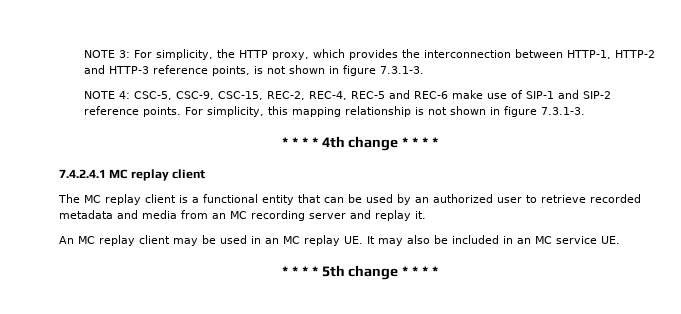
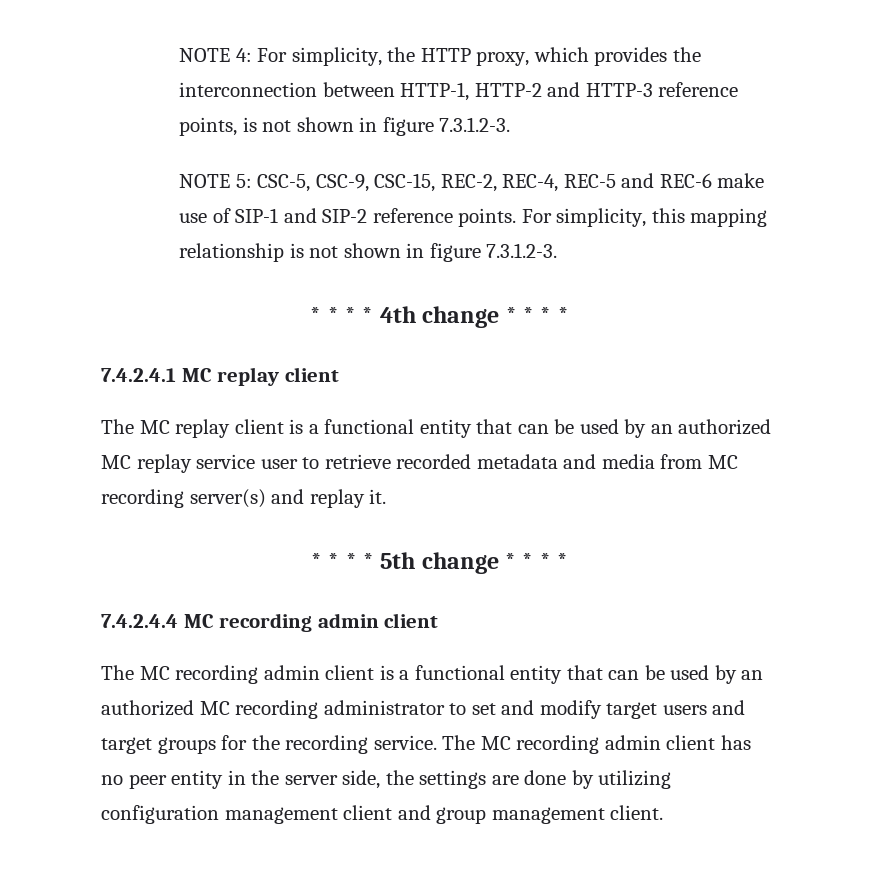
[84,50,131,58] NOTE 3: -> [179,48,252,62] NOTE 4:
[380,66,425,74] [84,91,131,99] 7.3.1-3. // NOTE 4: -> [439,117,511,132] [179,174,252,188] 7.3.1.2-3. // NOTE 5:
[541,107,586,115] 7.3.1-3. -> [486,243,558,258] 7.3.1.2-3.
(493, 198) none -> [101,454,256,473] MC replay service
[212,210,346,221] an MC recording server -> [707,455,738,469] [101,489,266,508] MC recording server(s)
[59,235,620,246] // An MC replay client may be used in an MC replay UE. It may also be included in an MC service UE. -> (387, 496) none
(439, 271) none -> [101,613,439,632] [101,665,764,684] [101,700,746,719] [101,735,751,754] [101,770,672,789] [101,805,664,824] // 7.4.2.4.4 MC recording admin client // The MC recording admin client is a functional entity that can be used by an authorized MC recording administrator to set and modify target users and target groups for the recording service. The MC recording admin client has no peer entity in the server side, the settings are done by utilizing configuration management client and group management client.

